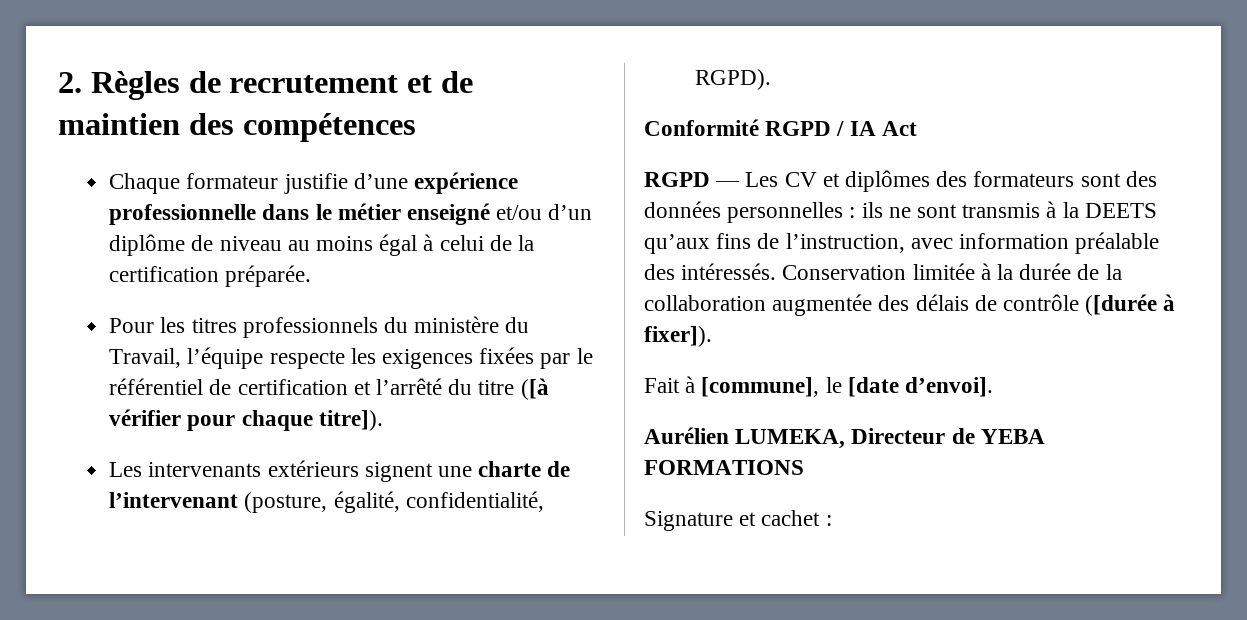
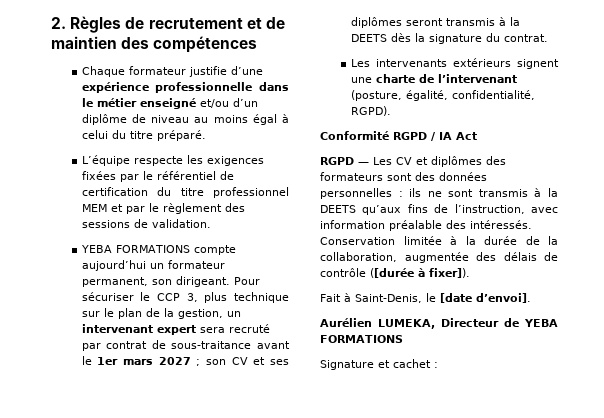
[489,235,535,251] [109,265,312,287] [109,316,530,338] [109,347,264,369] de la certification préparée. // Pour les titres professionnels du ministère du Travail, l’équipe -> [111,130,206,141] [81,155,130,166] du titre préparé. // L’équipe
[353,378,549,400] [109,409,383,431] et l’arrêté du titre ([à vérifier pour chaque titre]). -> [157,187,289,198] [81,203,245,214] [81,219,211,228] [80,245,236,255] [81,260,225,271] [81,276,260,287] [81,292,289,303] [81,308,241,319] [81,324,270,335] [81,340,290,351] [81,356,289,366] [350,17,520,28] [350,33,548,44] du titre professionnel MEM et par le règlement des sessions de validation. // YEBA FORMATIONS compte aujourd’hui un formateur permanent, son dirigeant. Pour sécuriser le CCP 3, plus technique sur le plan de la gestion, un intervenant expert sera recruté par contrat de sous-traitance avant le 1er mars 2027 ; son CV et ses diplômes seront transmis à la DEETS dès la signature du contrat.
[644,295,766,311] collaboration -> [320,252,397,262] collaboration,
[701,377,820,397] [commune], -> [355,294,422,303] Saint-Denis,

